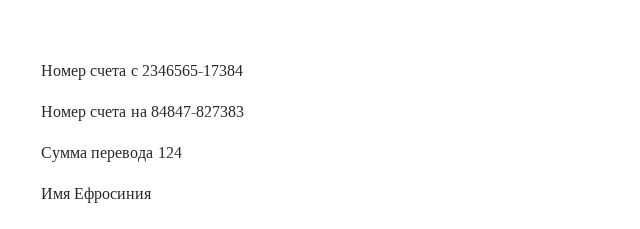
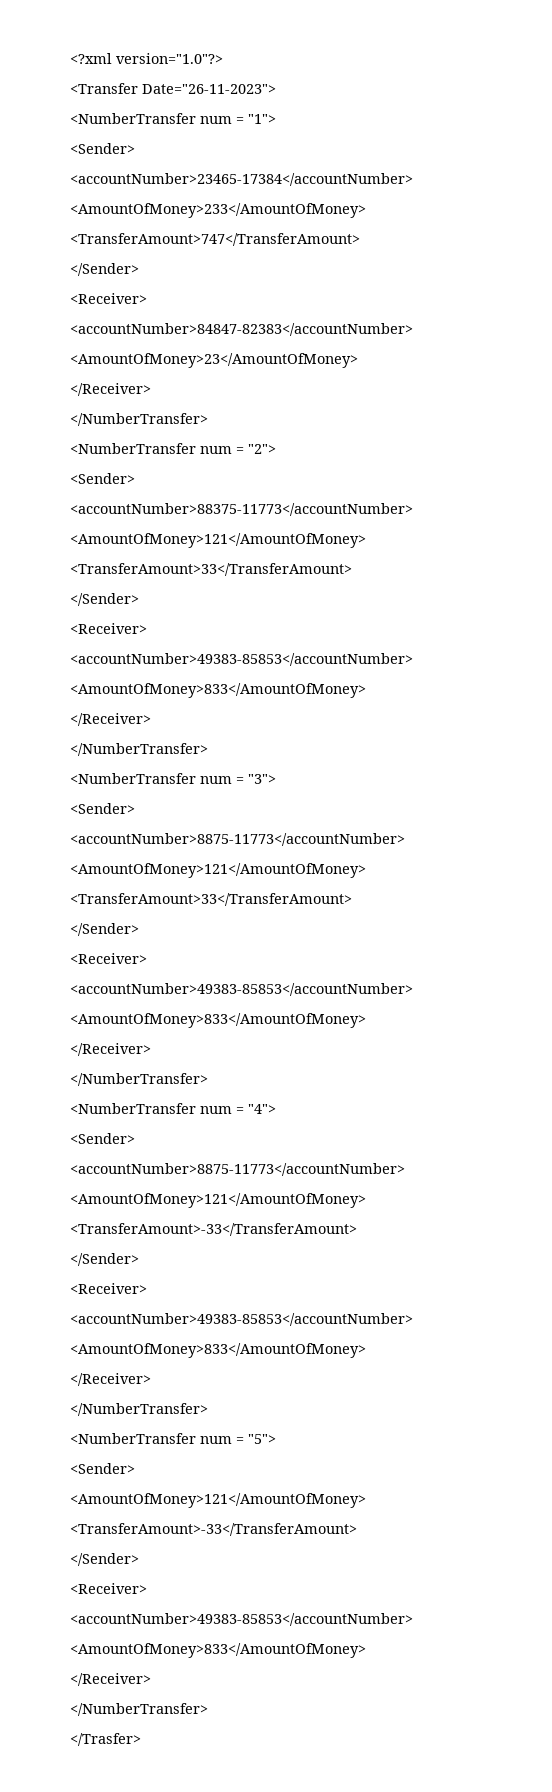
[41,65,243,80] [41,106,244,121] [41,147,182,162] [41,187,153,203] Номер счета с 2346565-17384 // Номер счета на 84847-827383 // Сумма перевода 124 // Имя Ефросиния -> [70,53,223,64] [70,83,276,94] [70,113,276,124] [70,143,135,154] [70,173,413,186] [70,203,366,218] [70,233,360,246] [70,263,139,276] [70,293,147,304] [70,323,413,336] [70,353,358,368] [70,383,151,396] [70,413,208,426] [70,443,276,454] [70,473,135,484] [70,503,413,516] [70,533,366,548] [70,563,352,576] [70,593,139,606] [70,623,147,634] [70,653,413,666] [70,683,366,698] [70,713,151,726] [70,743,208,756] [70,773,276,784] [70,803,135,814] [70,833,405,846] [70,863,366,878] [70,893,352,906] [70,923,139,936] [70,953,147,964] [70,983,413,996] [70,1013,366,1028] [70,1043,151,1056] [70,1073,208,1086] [70,1103,276,1114] [70,1133,135,1144] [70,1163,405,1176] [70,1193,366,1208] [70,1223,357,1236] [70,1253,139,1266] [70,1283,147,1294] [70,1313,413,1326] [70,1343,366,1358] [70,1373,151,1386] [70,1403,208,1416] [70,1433,276,1444] [70,1463,135,1474] [70,1493,366,1508] [70,1523,357,1536] [70,1553,139,1566] [70,1583,147,1594] [70,1613,413,1626] [70,1643,366,1658] [70,1673,151,1686] [70,1703,208,1716] [70,1733,141,1746] <?xml version="1.0"?> // <Transfer Date="26-11-2023"> // <NumberTransfer num = "1"> // <Sender> // <accountNumber>23465-17384</accountNumber> // <AmountOfMoney>233</AmountOfMoney> // <TransferAmount>747</TransferAmount> // </Sender> // <Receiver> // <accountNumber>84847-82383</accountNumber> // <AmountOfMoney>23</AmountOfMoney> // </Receiver> // </NumberTransfer> // <NumberTransfer num = "2"> // <Sender> // <accountNumber>88375-11773</accountNumber> // <AmountOfMoney>121</AmountOfMoney> // <TransferAmount>33</TransferAmount> // </Sender> // <Receiver> // <accountNumber>49383-85853</accountNumber> // <AmountOfMoney>833</AmountOfMoney> // </Receiver> // </NumberTransfer> // <NumberTransfer num = "3"> // <Sender> // <accountNumber>8875-11773</accountNumber> // <AmountOfMoney>121</AmountOfMoney> // <TransferAmount>33</TransferAmount> // </Sender> // <Receiver> // <accountNumber>49383-85853</accountNumber> // <AmountOfMoney>833</AmountOfMoney> // </Receiver> // </NumberTransfer> // <NumberTransfer num = "4"> // <Sender> // <accountNumber>8875-11773</accountNumber> // <AmountOfMoney>121</AmountOfMoney> // <TransferAmount>-33</TransferAmount> // </Sender> // <Receiver> // <accountNumber>49383-85853</accountNumber> // <AmountOfMoney>833</AmountOfMoney> // </Receiver> // </NumberTransfer> // <NumberTransfer num = "5"> // <Sender> // <AmountOfMoney>121</AmountOfMoney> // <TransferAmount>-33</TransferAmount> // </Sender> // <Receiver> // <accountNumber>49383-85853</accountNumber> // <AmountOfMoney>833</AmountOfMoney> // </Receiver> // </NumberTransfer> // </Trasfer>

